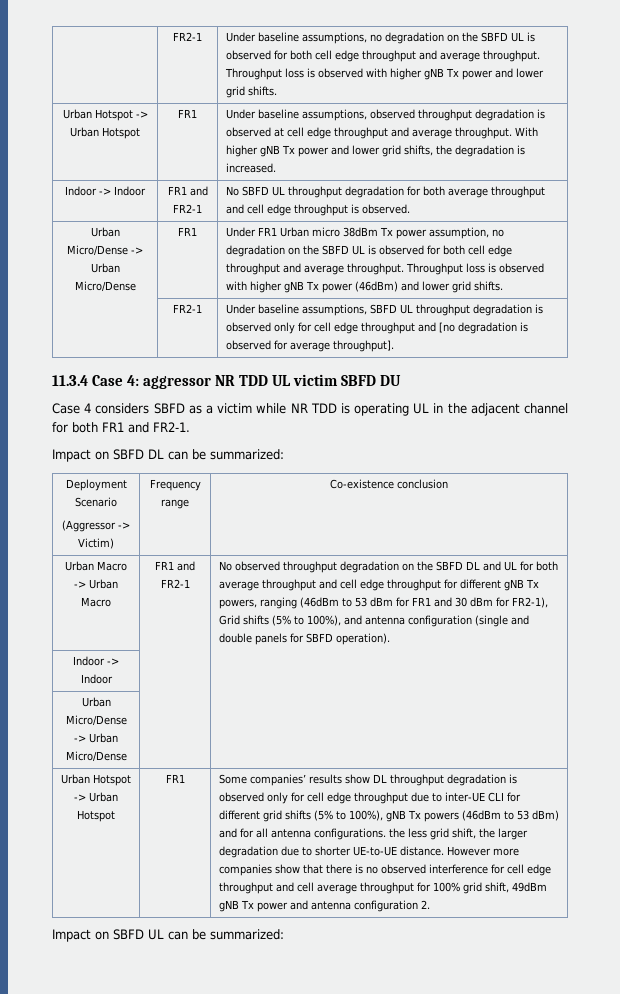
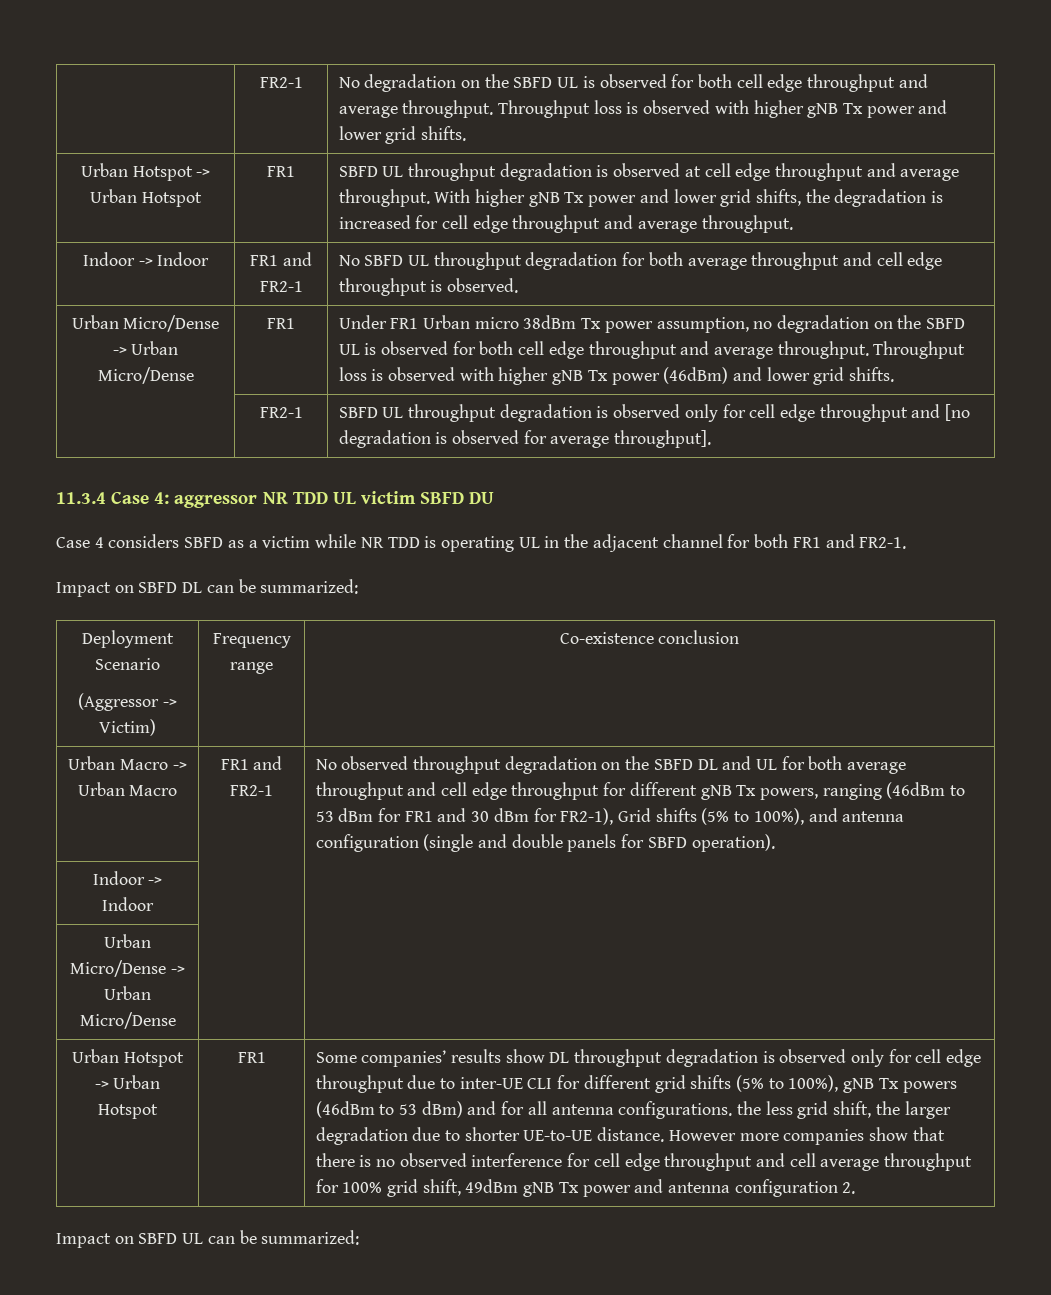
[173,32,202,41] [225,32,382,44] | FR2-1 | Under baseline assumptions, no -> [259,77,303,88] [338,77,360,88] | FR2-1 | No
[225,109,415,121] Under baseline assumptions, observed -> [338,166,404,177] SBFD UL
[225,163,276,173] increased. -> [338,215,793,233] increased for cell edge throughput and average throughput.
[225,304,367,316] Under baseline assumptions, -> (303, 412) none

